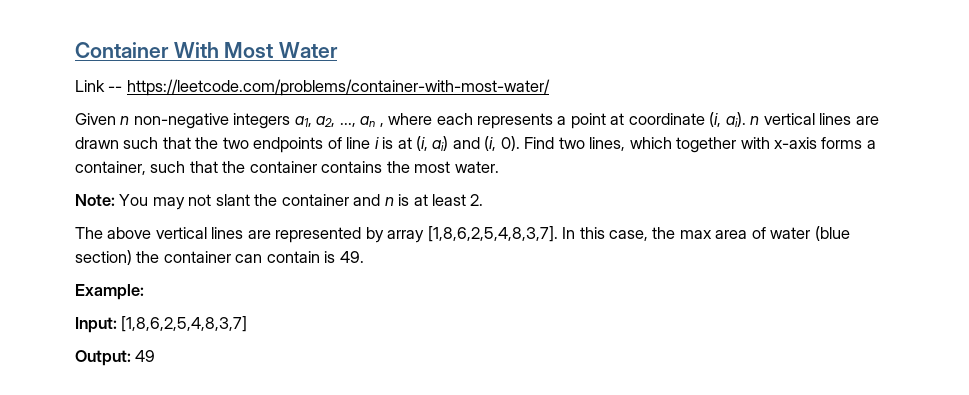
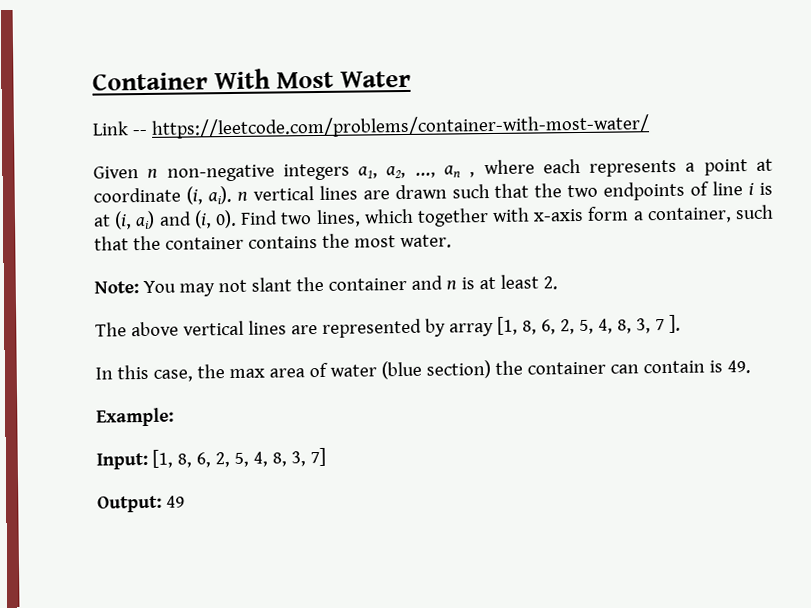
[821,137,863,149] forms -> [587,206,630,221] form
[427,226,558,242] [1,8,6,2,5,4,8,3,7]. -> [496,314,681,335] [1, 8, 6, 2, 5, 4, 8, 3, 7 ]. //
[121,316,248,332] [1,8,6,2,5,4,8,3,7] -> [151,447,326,468] [1, 8, 6, 2, 5, 4, 8, 3, 7]

